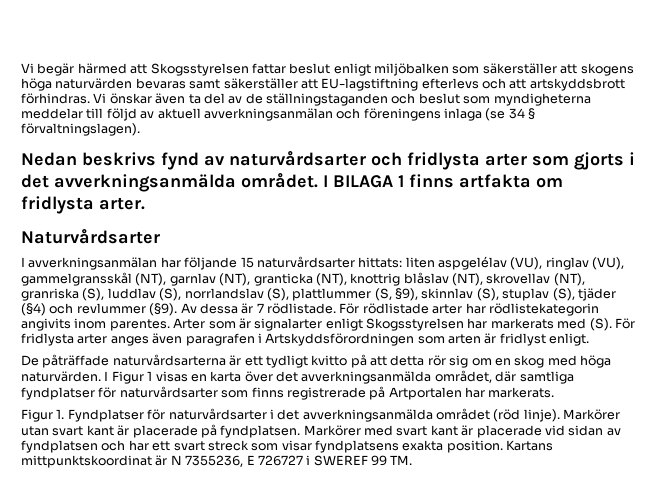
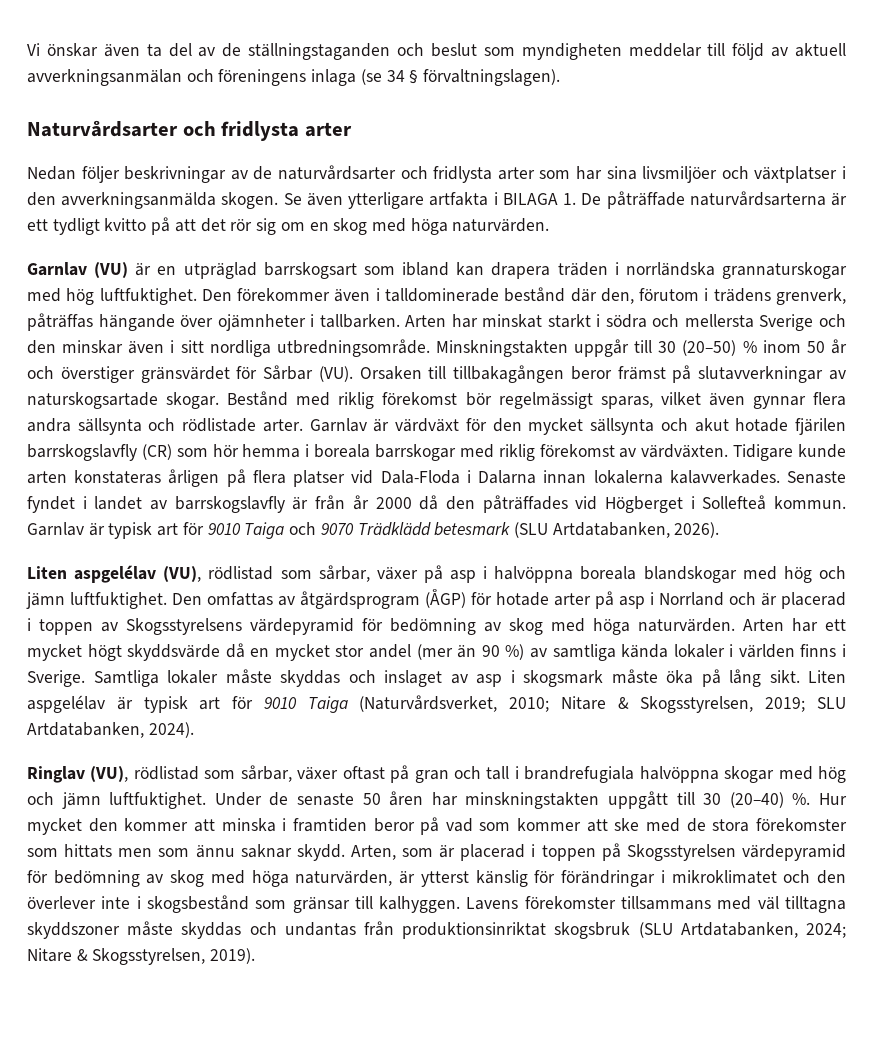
[21,63,634,76] [21,78,625,91] [21,93,107,104] Vi begär härmed att Skogsstyrelsen fattar beslut enligt miljöbalken som säkerställer att skogens höga naturvärden bevaras samt säkerställer att EU-lagstiftning efterlevs och att artskyddsbrott förhindras. Vi -> [27,43,40,56] Vi
[493,93,591,106] myndigheterna -> [521,43,622,60] myndigheten
[21,152,225,170] Nedan beskrivs fynd av -> [27,120,352,141] [27,166,273,183] Naturvårdsarter och fridlysta arter // Nedan följer beskrivningar av de
[574,152,635,170] [21,173,563,192] [21,196,145,214] [21,229,160,244] [21,256,625,270] [21,272,585,286] [21,288,616,301] [21,303,599,316] [21,318,635,331] [21,333,590,346] gjorts i det avverkningsanmälda området. I BILAGA 1 finns artfakta om fridlysta arter. // Naturvårdsarter // I avverkningsanmälan har följande 15 naturvårdsarter hittats: liten aspgelélav (VU), ringlav (VU), gammelgransskål (NT), garnlav (NT), granticka (NT), knottrig blåslav (NT), skrovellav (NT), granriska (S), luddlav (S), norrlandslav (S), plattlummer (S, §9), skinnlav (S), stuplav (S), tjäder (§4) och revlummer (§9). Av dessa är 7 rödlistade. För rödlistade arter har rödlistekategorin angivits inom parentes. Arter som är signalarter enligt Skogsstyrelsen har markerats med (S). För fridlysta arter anges även paragrafen i Artskyddsförordningen som arten är fridlyst enligt. // -> [576,166,847,183] [27,192,577,209] har sina livsmiljöer och växtplatser i den avverkningsanmälda skogen. Se även ytterligare artfakta i BILAGA 1.
[390,355,425,366] detta -> [200,218,226,232] det
[104,370,574,384] [21,386,555,400] [21,408,621,422] [21,424,621,438] [21,440,554,453] [21,455,413,468] I Figur 1 visas en karta över det avverkningsanmälda området, där samtliga fyndplatser för naturvårdsarter som finns registrerade på Artportalen har markerats. // Figur 1. Fyndplatser för naturvårdsarter i det avverkningsanmälda området (röd linje). Markörer utan svart kant är placerade på fyndplatsen. Markörer med svart kant är placerade vid sidan av fyndplatsen och har ett svart streck som visar fyndplatsens exakta position. Kartans mittpunktskoordinat är N 7355236, E 726727 i SWEREF 99 TM. -> [27,262,848,279] [27,287,847,305] [27,313,846,331] [27,339,847,357] [27,365,846,383] [27,391,847,409] [27,418,847,435] [27,444,846,461] [27,469,847,487] [27,495,846,513] [27,522,720,539] [27,565,846,583] [26,589,846,609] [27,618,846,635] [27,643,846,661] [27,669,846,687] [27,695,846,713] [27,722,194,738] [27,765,846,783] [27,791,848,809] [27,817,847,835] [27,843,846,861] [27,870,847,887] [27,895,846,913] [27,921,847,939] [27,948,256,965] // Garnlav (VU) är en utpräglad barrskogsart som ibland kan drapera träden i norrländska grannaturskogar med hög luftfuktighet. Den förekommer även i talldominerade bestånd där den, förutom i trädens grenverk, påträffas hängande över ojämnheter i tallbarken. Arten har minskat starkt i södra och mellersta Sverige och den minskar även i sitt nordliga utbredningsområde. Minskningstakten uppgår till 30 (20–50) % inom 50 år och överstiger gränsvärdet för Sårbar (VU). Orsaken till tillbakagången beror främst på slutavverkningar av naturskogsartade skogar. Bestånd med riklig förekomst bör regelmässigt sparas, vilket även gynnar flera andra sällsynta och rödlistade arter. Garnlav är värdväxt för den mycket sällsynta och akut hotade fjärilen barrskogslavfly (CR) som hör hemma i boreala barrskogar med riklig förekomst av värdväxten. Tidigare kunde arten konstateras årligen på flera platser vid Dala-Floda i Dalarna innan lokalerna kalavverkades. Senaste fyndet i landet av barrskogslavfly är från år 2000 då den påträffades vid Högberget i Sollefteå kommun. Garnlav är typisk art för 9010 Taiga och 9070 Trädklädd betesmark (SLU Artdatabanken, 2026). // Liten aspgelélav (VU), rödlistad som sårbar, växer på asp i halvöppna boreala blandskogar med hög och jämn luftfuktighet. Den omfattas av åtgärdsprogram (ÅGP) för hotade arter på asp i Norrland och är placerad i toppen av Skogsstyrelsens värdepyramid för bedömning av skog med höga naturvärden. Arten har ett mycket högt skyddsvärde då en mycket stor andel (mer än 90 %) av samtliga kända lokaler i världen finns i Sverige. Samtliga lokaler måste skyddas och inslaget av asp i skogsmark måste öka på lång sikt. Liten aspgelélav är typisk art för 9010 Taiga (Naturvårdsverket, 2010; Nitare & Skogsstyrelsen, 2019; SLU Artdatabanken, 2024). // Ringlav (VU), rödlistad som sårbar, växer oftast på gran och tall i brandrefugiala halvöppna skogar med hög och jämn luftfuktighet. Under de senaste 50 åren har minskningstakten uppgått till 30 (20–40) %. Hur mycket den kommer att minska i framtiden beror på vad som kommer att ske med de stora förekomster som hittats men som ännu saknar skydd. Arten, som är placerad i toppen på Skogsstyrelsen värdepyramid för bedömning av skog med höga naturvärden, är ytterst känslig för förändringar i mikroklimatet och den överlever inte i skogsbestånd som gränsar till kalhyggen. Lavens förekomster tillsammans med väl tilltagna skyddszoner måste skyddas och undantas från produktionsinriktat skogsbruk (SLU Artdatabanken, 2024; Nitare & Skogsstyrelsen, 2019).

